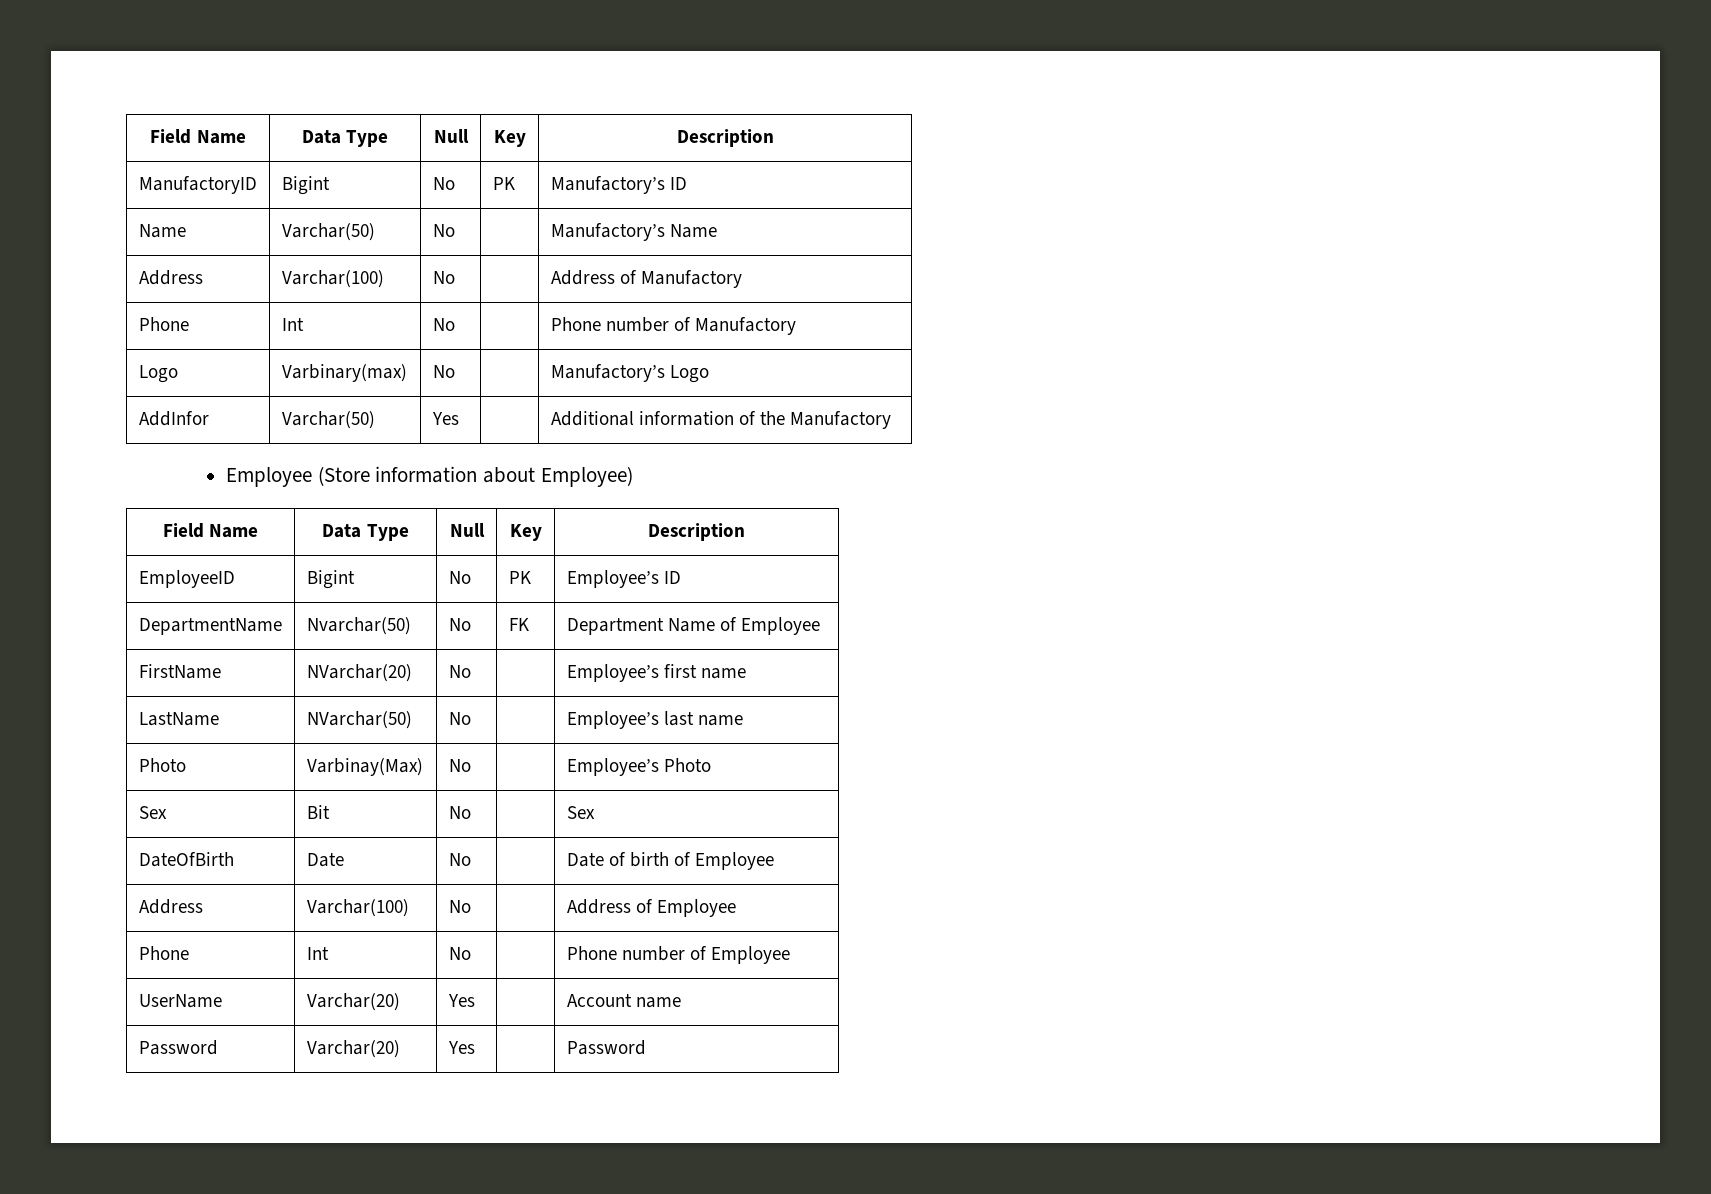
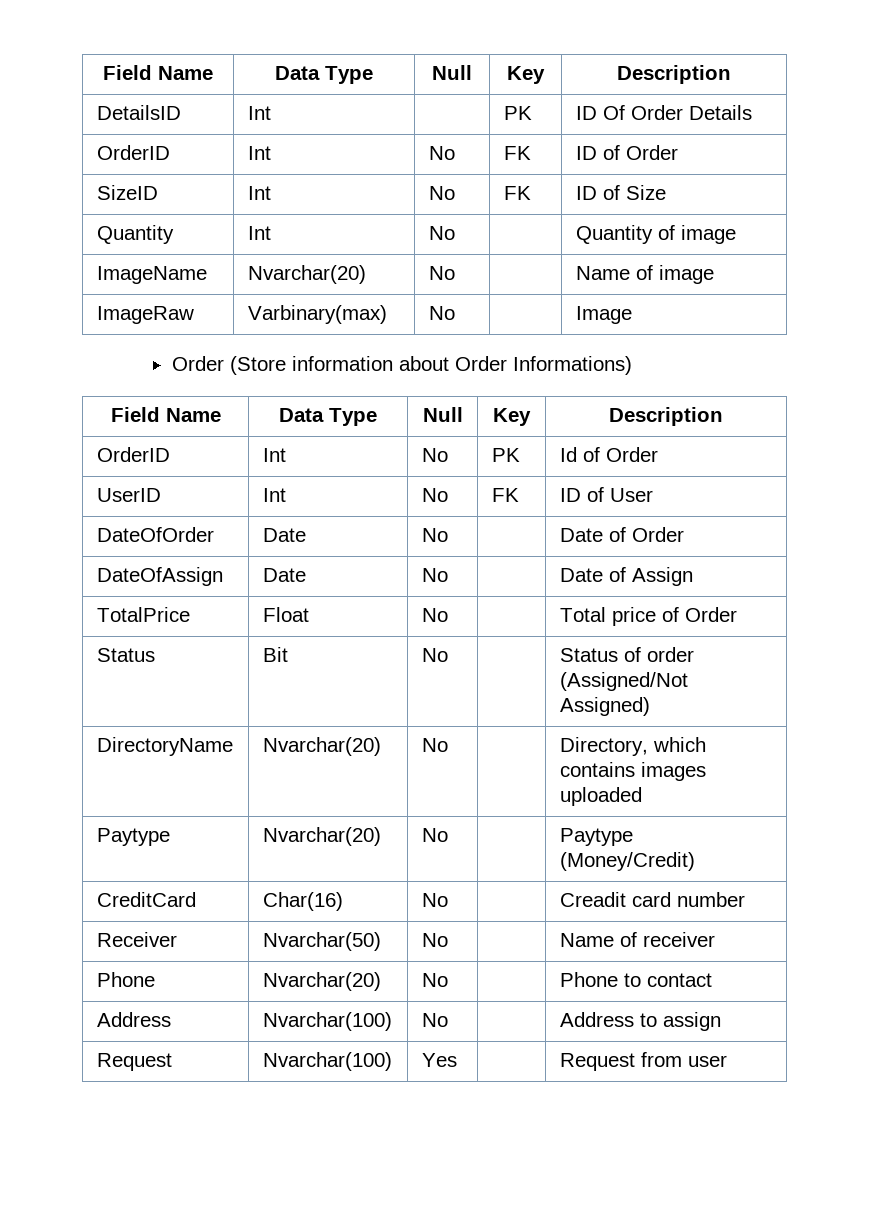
[150,129,246,144] [301,130,389,147] [433,129,469,143] [493,130,526,147] [676,129,774,147] [138,176,257,194] [281,176,330,195] [432,177,455,190] [492,177,515,190] [550,176,687,194] [138,224,186,238] [281,223,375,241] [432,224,455,237] [550,223,717,241] [138,270,203,285] [281,270,384,288] [432,271,455,284] [550,270,742,288] [138,317,189,331] [281,318,304,331] [432,318,455,331] [550,317,796,335] [138,365,178,383] [281,364,407,382] [432,365,455,378] [550,364,709,383] [138,411,209,426] [281,411,375,429] [431,412,459,425] [550,411,892,429] [225,467,312,487] Field Name | Data Type | Null | Key | Description // ManufactoryID | Bigint | No | PK | Manufactory’s ID // Name | Varchar(50) | No | | Manufactory’s Name // Address | Varchar(100) | No | | Address of Manufactory // Phone | Int | No | | Phone number of Manufactory // Logo | Varbinary(max) | No | | Manufactory’s Logo // AddInfor | Varchar(50) | Yes | | Additional information of the Manufactory // Employee -> [103,65,213,80] [275,66,373,84] [432,65,472,80] [507,66,545,84] [617,65,731,84] [96,105,181,120] [247,106,271,120] [503,106,532,120] [575,105,752,120] [96,145,170,160] [247,146,271,160] [428,146,455,160] [503,146,531,160] [575,145,678,160] [96,185,158,200] [247,186,271,200] [428,186,455,200] [503,186,531,200] [575,185,666,200] [96,225,174,244] [247,226,271,240] [428,226,455,240] [575,225,736,244] [96,266,207,284] [247,265,366,284] [428,266,455,280] [575,265,714,284] [96,306,194,324] [247,305,387,324] [428,306,455,320] [575,306,632,324] [171,356,224,371] Field Name | Data Type | Null | Key | Description // DetailsID | Int | | PK | ID Of Order Details // OrderID | Int | No | FK | ID of Order // SizeID | Int | No | FK | ID of Size // Quantity | Int | No | | Quantity of image // ImageName | Nvarchar(20) | No | | Name of image // ImageRaw | Varbinary(max) | No | | Image // Order
[540,466,633,487] [162,523,259,538] [322,524,409,541] [449,523,485,537] [509,524,542,541] [648,523,745,541] [138,570,235,588] [306,570,355,589] [448,571,471,584] [508,571,531,584] [566,570,681,588] [138,618,282,635] [306,617,411,635] [448,618,471,631] [508,618,529,631] [566,617,820,635] [138,664,221,679] [306,664,412,682] [448,665,471,678] [566,664,746,682] [138,712,219,726] [306,711,412,729] [448,712,471,725] [566,711,743,729] [138,758,186,772] [306,758,423,776] [448,759,471,772] [566,758,711,776] [138,806,167,819] [306,805,330,819] [448,806,471,819] [566,806,595,819] [138,852,234,867] [306,853,344,867] [448,853,471,866] [566,852,775,870] [138,899,203,914] [306,899,409,917] [448,900,471,913] [566,899,736,917] [138,946,189,960] [306,947,329,960] [448,947,471,960] [566,946,790,964] [138,994,222,1008] [306,993,400,1011] [447,994,475,1007] [566,994,681,1008] [138,1040,218,1055] [306,1040,400,1058] [447,1041,475,1054] [566,1040,646,1055] Employee) // Field Name | Data Type | Null | Key | Description // EmployeeID | Bigint | No | PK | Employee’s ID // DepartmentName | Nvarchar(50) | No | FK | Department Name of Employee // FirstName | NVarchar(20) | No | | Employee’s first name // LastName | NVarchar(50) | No | | Employee’s last name // Photo | Varbinay(Max) | No | | Employee’s Photo // Sex | Bit | No | | Sex // DateOfBirth | Date | No | | Date of birth of Employee // Address | Varchar(100) | No | | Address of Employee // Phone | Int | No | | Phone number of Employee // UserName | Varchar(20) | Yes | | Account name // Password | Varchar(20) | Yes | | Password -> [454,356,632,375] [110,407,221,422] [279,408,377,426] [422,407,463,422] [493,408,531,426] [609,407,723,426] [96,447,170,462] [262,448,286,462] [421,448,448,462] [491,448,520,462] [559,447,658,462] [96,488,161,502] [262,488,286,502] [421,488,448,502] [491,488,519,502] [559,487,653,502] [96,527,214,542] [262,528,306,542] [421,528,448,542] [559,527,684,542] [96,567,223,586] [262,568,306,582] [421,568,448,582] [559,567,693,586] [96,607,190,622] [262,607,309,622] [421,608,448,622] [559,607,737,626] [96,648,155,662] [262,647,288,662] [421,648,448,662] [559,647,694,662] [559,672,688,691] [559,697,650,716] [96,737,233,756] [262,737,381,756] [421,738,448,752] [559,737,706,756] [559,762,706,781] [559,787,642,806] [96,828,170,846] [262,827,381,846] [421,828,448,842] [559,828,633,846] [559,852,695,871] [96,892,196,907] [262,892,343,911] [421,893,448,907] [559,892,745,907] [96,932,177,947] [262,932,381,951] [421,933,448,947] [559,932,715,947] [96,972,155,987] [262,972,381,991] [421,973,448,987] [559,972,712,987] [96,1012,171,1027] [262,1012,392,1031] [421,1013,448,1027] [559,1012,721,1031] [96,1053,172,1071] [262,1052,392,1071] [421,1053,457,1067] [559,1052,727,1071] Order Informations) // Field Name | Data Type | Null | Key | Description // OrderID | Int | No | PK | Id of Order // UserID | Int | No | FK | ID of User // DateOfOrder | Date | No | | Date of Order // DateOfAssign | Date | No | | Date of Assign // TotalPrice | Float | No | | Total price of Order // Status | Bit | No | | Status of order (Assigned/Not Assigned) // DirectoryName | Nvarchar(20) | No | | Directory, which contains images uploaded // Paytype | Nvarchar(20) | No | | Paytype (Money/Credit) // CreditCard | Char(16) | No | | Creadit card number // Receiver | Nvarchar(50) | No | | Name of receiver // Phone | Nvarchar(20) | No | | Phone to contact // Address | Nvarchar(100) | No | | Address to assign // Request | Nvarchar(100) | Yes | | Request from user

